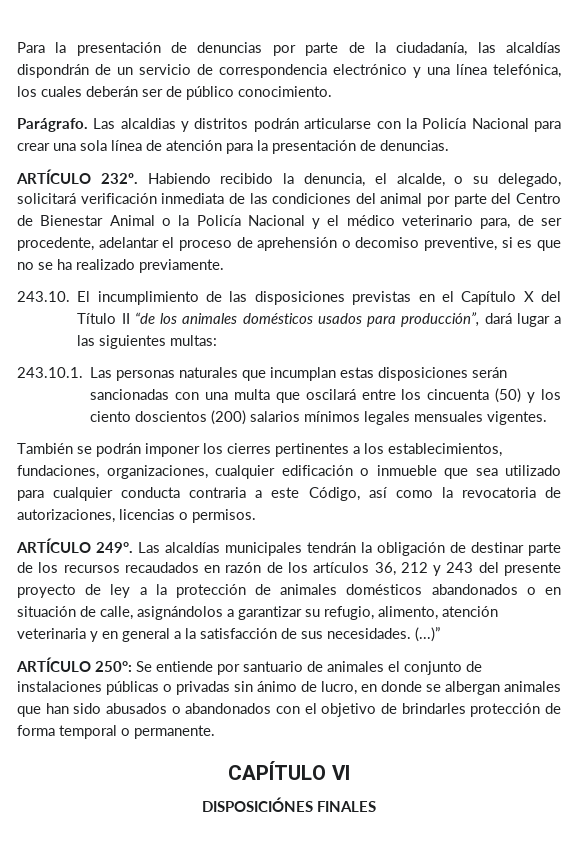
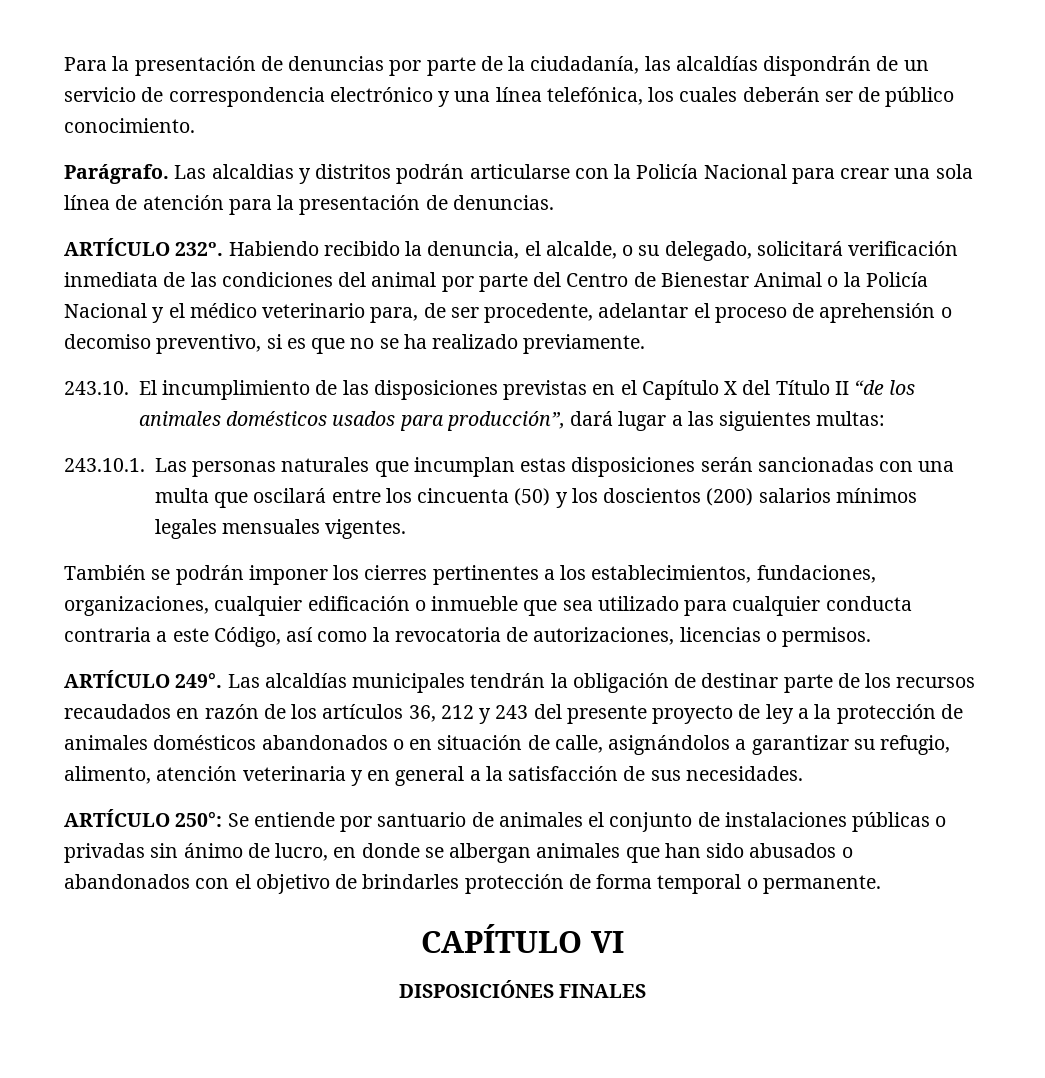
[424,237,498,251] preventive, -> [156,334,262,354] preventivo,
[90,411,132,422] ciento -> (598, 495) none
[415,627,440,642] (...)” -> (803, 773) none

